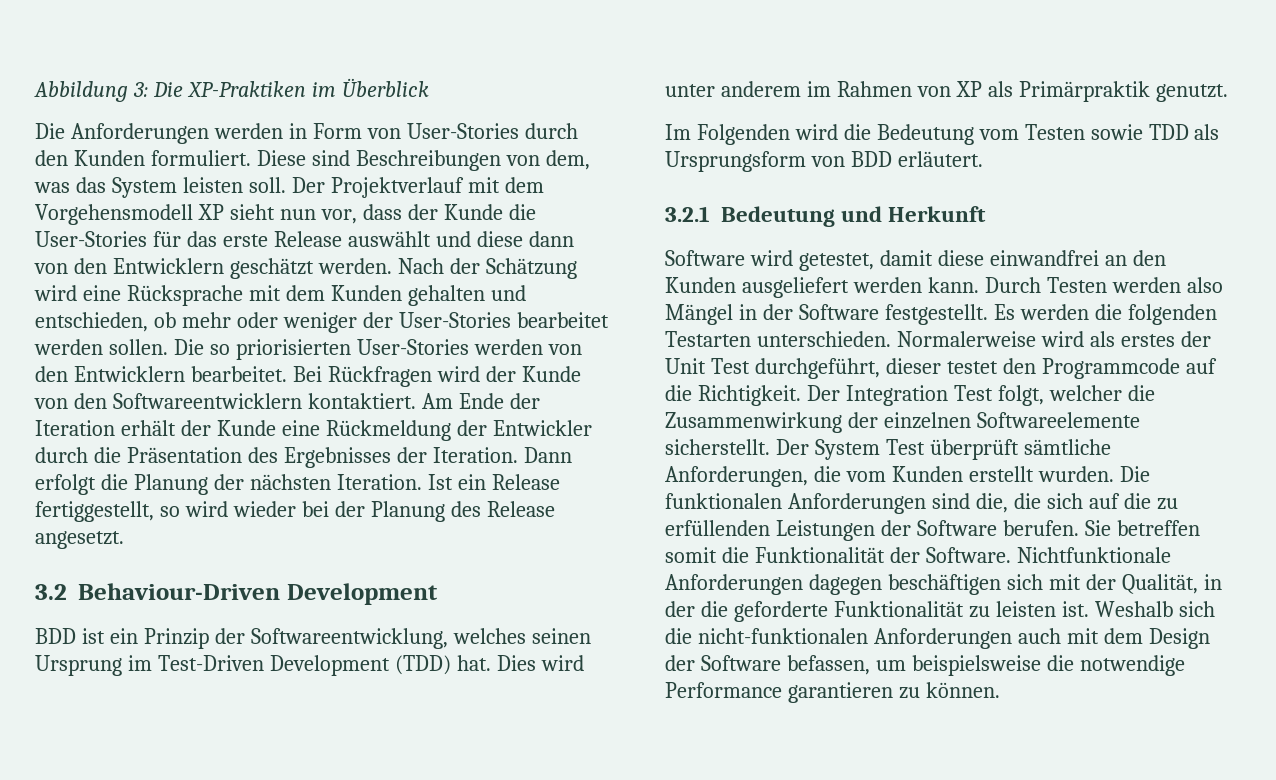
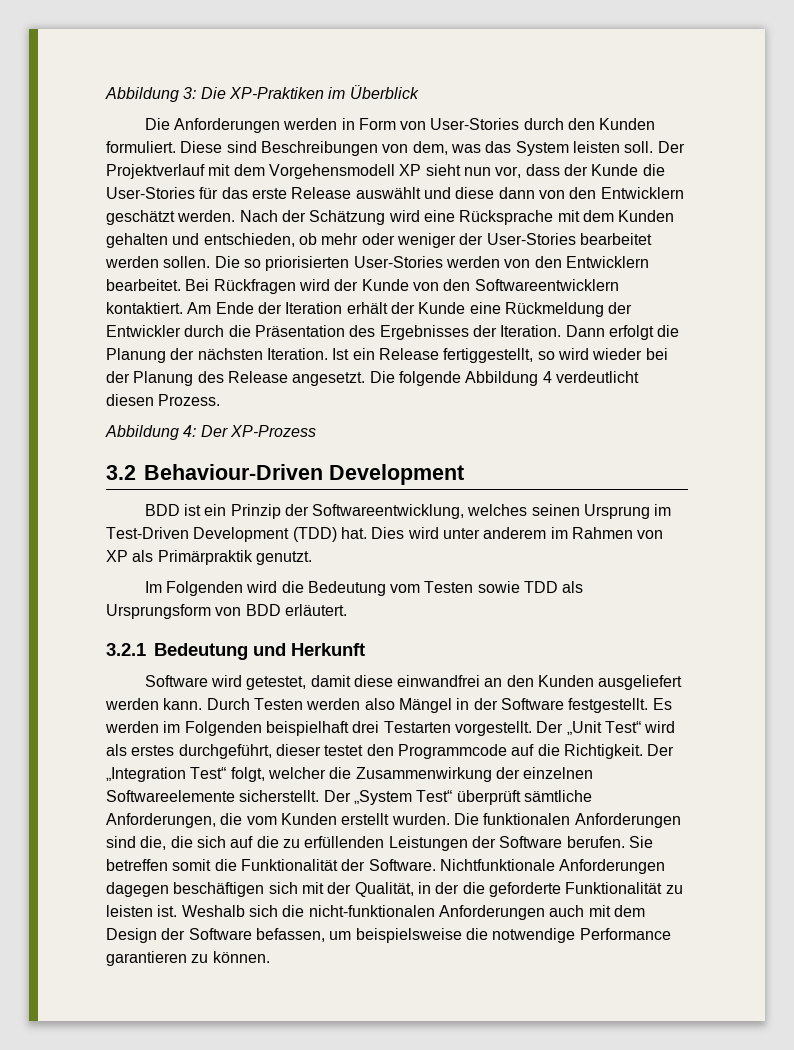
(124, 540) none -> [369,371,639,386] [106,394,221,406] [105,425,316,440] Die folgende Abbildung 4 verdeutlicht diesen Prozess. // Abbildung 4: Der XP-Prozess
[1094,304,1217,325] [665,331,1211,347] [665,358,750,374] die folgenden Testarten unterschieden. Normalerweise wird als erstes der Unit Test -> [163,721,676,736] [106,744,175,756] im Folgenden beispielhaft drei Testarten vorgestellt. Der „Unit Test“ wird als erstes
[845,385,993,406] Integration Test -> [106,767,227,782] „Integration Test“
[814,439,925,460] System Test -> [353,790,453,805] „System Test“

